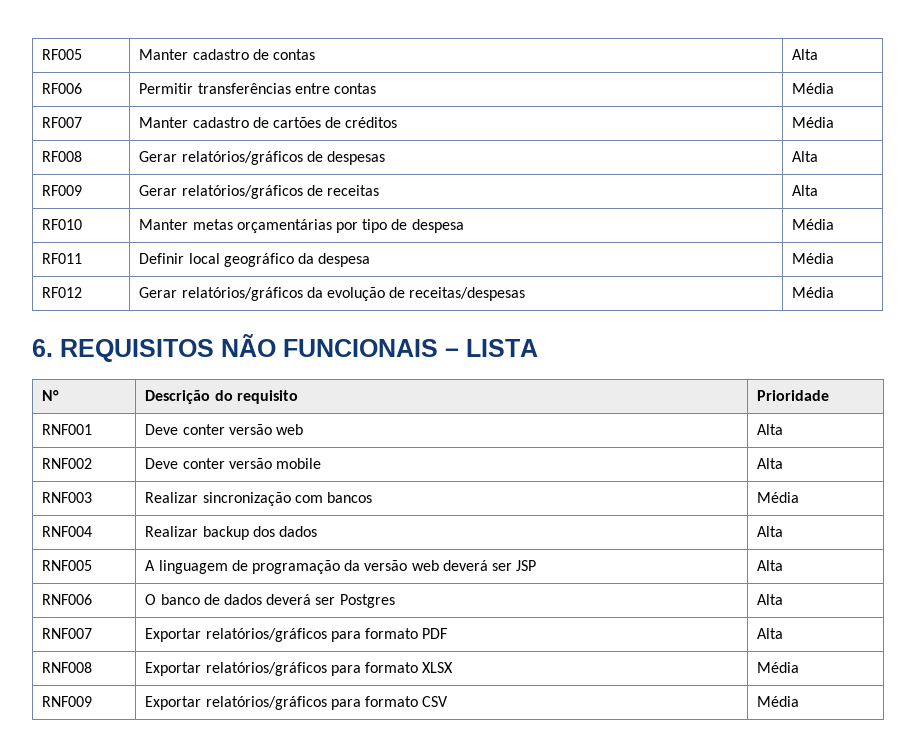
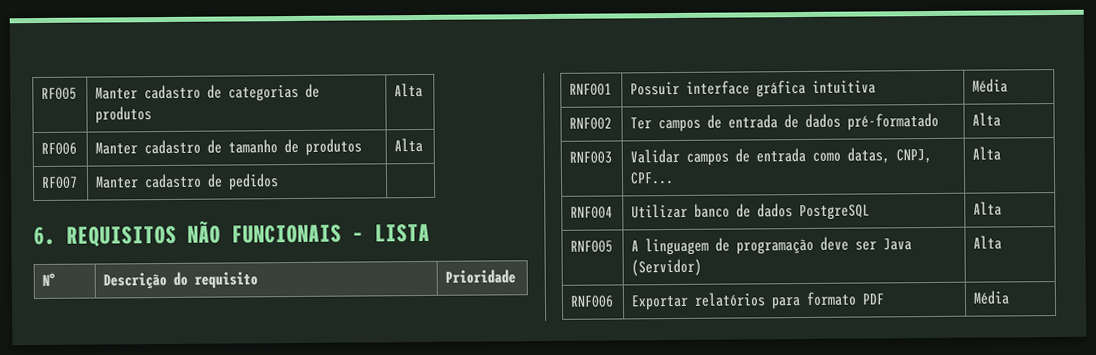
[273,49,316,60] contas -> [228,83,321,102] [95,106,153,124] categorias de produtos
[139,83,377,94] [792,83,835,94] [42,117,83,128] [139,117,398,128] [792,117,835,128] [42,151,83,162] [139,151,386,165] [792,151,819,162] [42,185,83,196] [139,185,380,199] [792,185,819,196] [42,219,83,230] [139,219,464,233] [792,219,835,230] [42,253,83,264] [139,253,371,267] [792,253,835,264] [42,287,83,298] [139,287,526,301] [792,287,835,298] Permitir transferências entre contas | Média // RF007 | Manter cadastro de cartões de créditos | Média // RF008 | Gerar relatórios/gráficos de despesas | Alta // RF009 | Gerar relatórios/gráficos de receitas | Alta // RF010 | Manter metas orçamentárias por tipo de despesa | Média // RF011 | Definir local geográfico da despesa | Média // RF012 | Gerar relatórios/gráficos da evolução de receitas/despesas | Média -> [95,138,363,156] [394,137,424,153] [41,176,79,189] [95,173,280,191] Manter cadastro de tamanho de produtos | Alta // RF007 | Manter cadastro de pedidos |
[145,424,304,435] [757,424,784,435] [42,458,93,469] [145,458,322,469] [757,458,784,469] [42,492,93,503] [145,492,373,506] [757,492,800,503] [42,526,93,537] [145,526,318,540] Deve conter versão web | Alta // RNF002 | Deve conter versão mobile | Alta // RNF003 | Realizar sincronização com bancos | Média // RNF004 | Realizar backup dos dados -> [630,79,877,98] [972,78,1009,93] [569,117,613,130] [630,112,940,133] [972,112,1002,127] [569,151,613,164] [630,147,933,166] [630,172,675,185] [972,146,1002,161] [570,206,614,219] [631,203,871,221] Possuir interface gráfica intuitiva | Média // RNF002 | Ter campos de entrada de dados pré-formatado | Alta // RNF003 | Validar campos de entrada como datas, CNPJ, CPF... | Alta // RNF004 | Utilizar banco de dados PostgreSQL
[344,560,537,571] [757,560,784,571] [42,594,93,605] [145,594,395,608] [757,594,784,605] [42,628,93,639] [145,628,327,642] da versão web deverá ser JSP | Alta // RNF006 | O banco de dados deverá ser Postgres | Alta // RNF007 | Exportar relatórios/gráficos -> [820,236,913,251] [631,258,703,277] [973,235,1003,250] [570,295,615,308] [631,292,767,311] deve ser Java (Servidor) | Alta // RNF006 | Exportar relatórios
[757,628,784,639] [42,662,93,673] [145,662,454,676] [757,662,800,673] [42,696,93,707] [145,696,449,710] | Alta // RNF008 | Exportar relatórios/gráficos para formato XLSX | Média // RNF009 | Exportar relatórios/gráficos para formato CSV -> (886, 299) none

